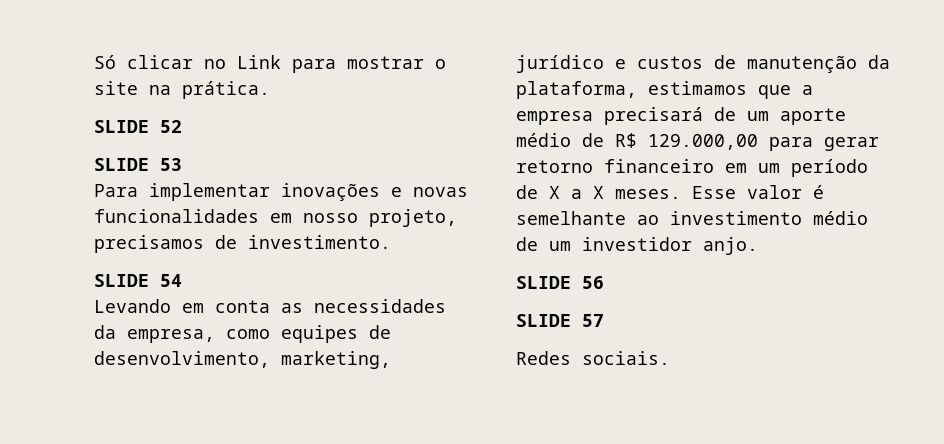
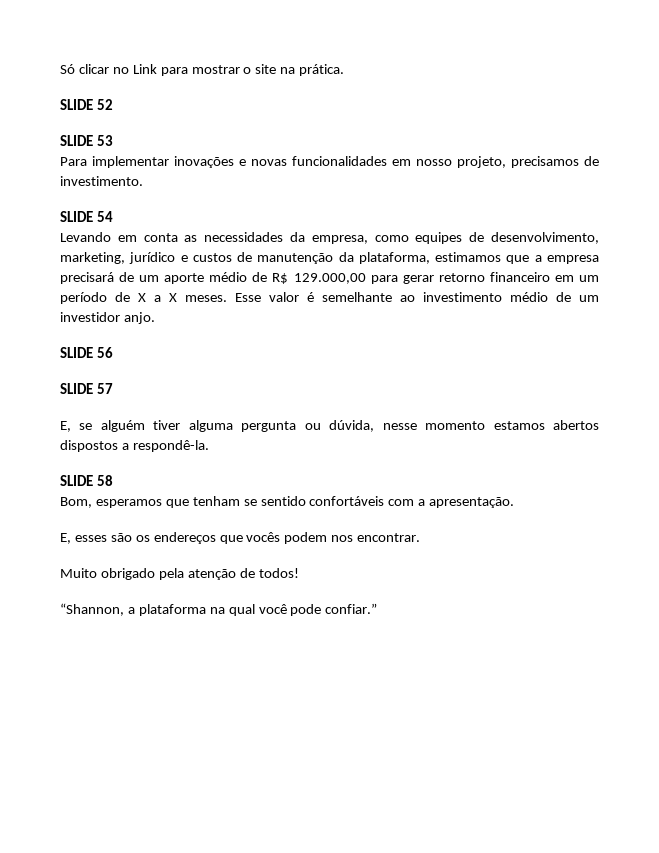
[516,351,670,365] Redes sociais. -> [60,420,599,432] [60,440,209,452] [60,475,113,486] [60,496,515,508] [60,532,421,544] [60,568,299,580] [60,603,378,616] E, se alguém tiver alguma pergunta ou dúvida, nesse momento estamos abertos dispostos a respondê-la. // SLIDE 58 // Bom, esperamos que tenham se sentido confortáveis com a apresentação. // E, esses são os endereços que vocês podem nos encontrar. // Muito obrigado pela atenção de todos! // “Shannon, a plataforma na qual você pode confiar.”

